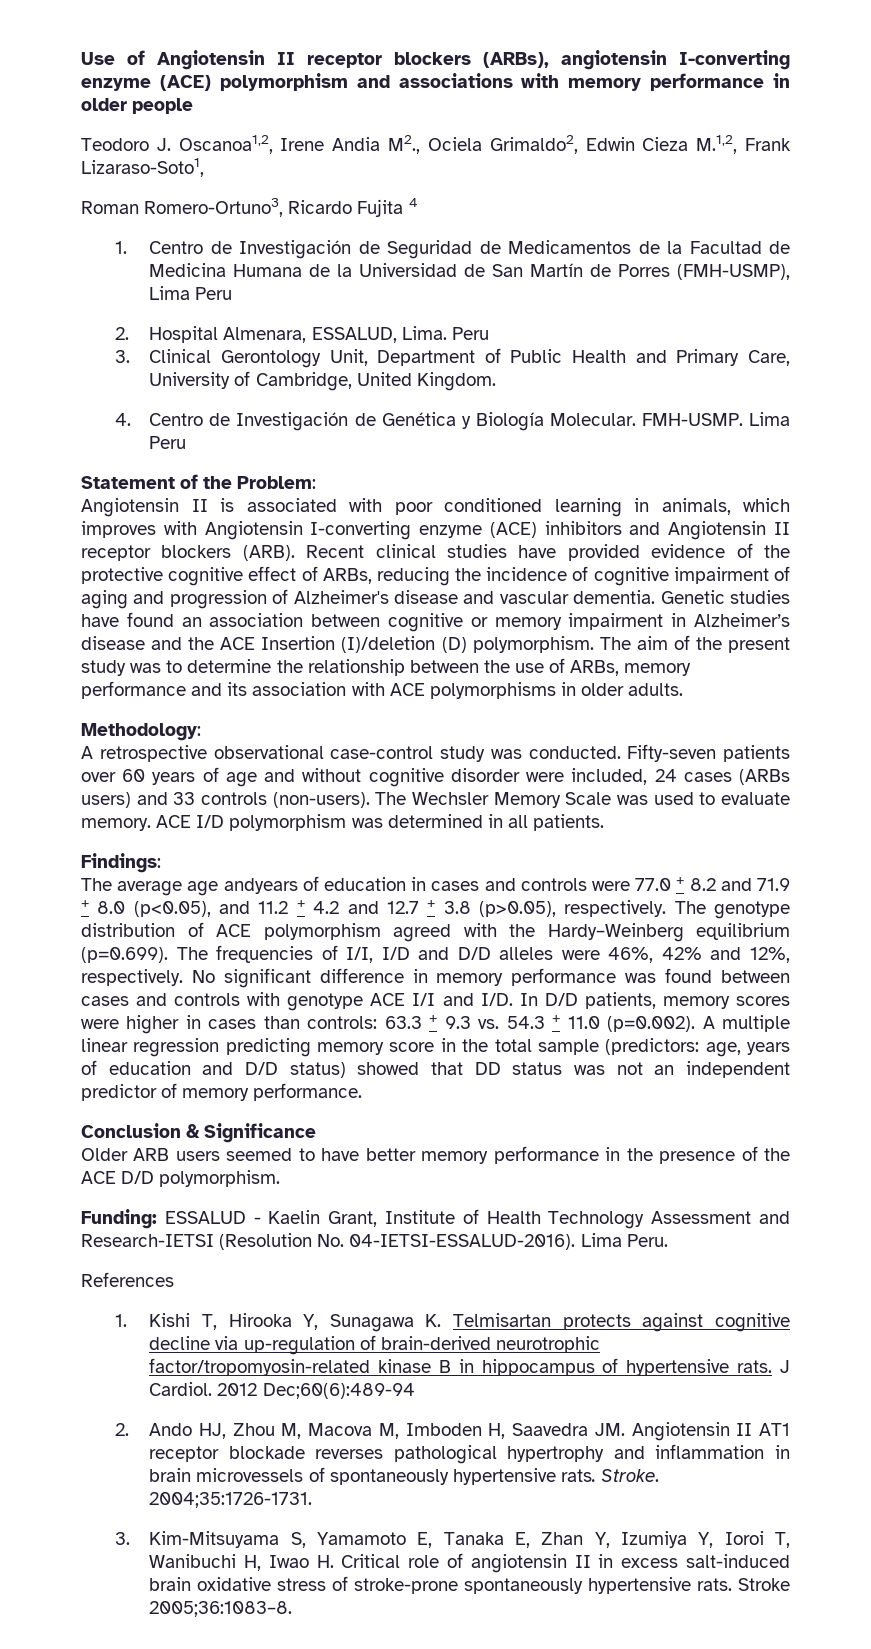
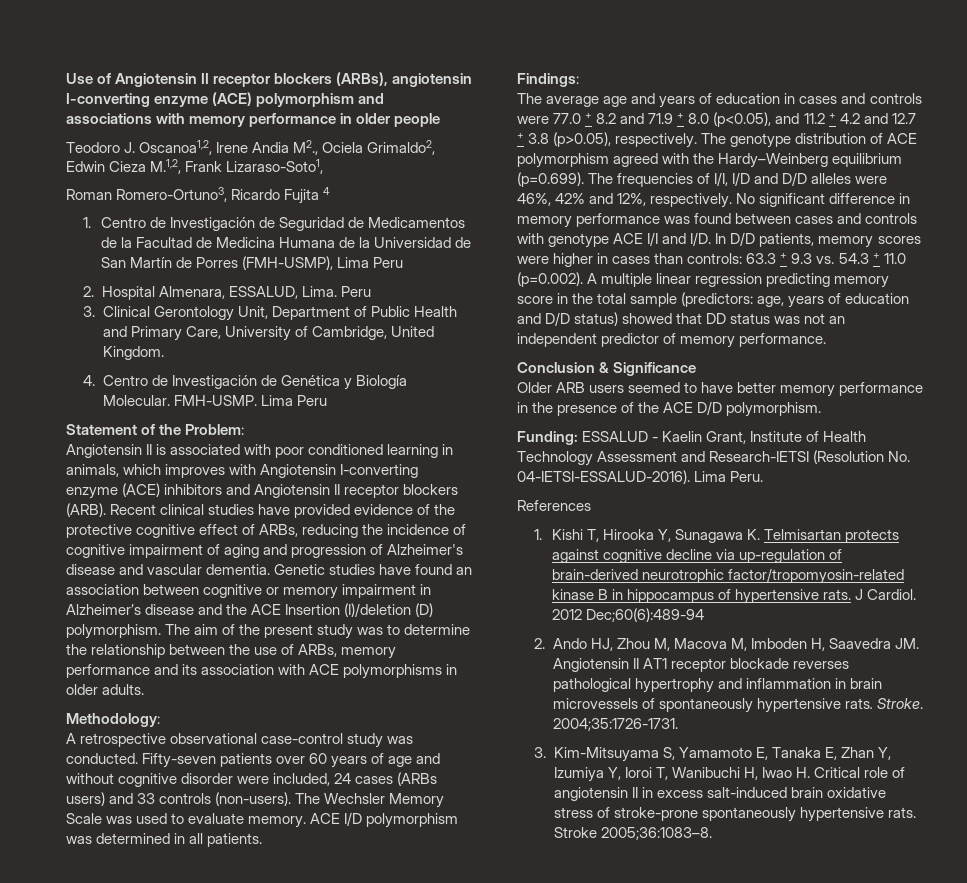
[223,878,298,894] andyears -> [631,93,696,108] and years

